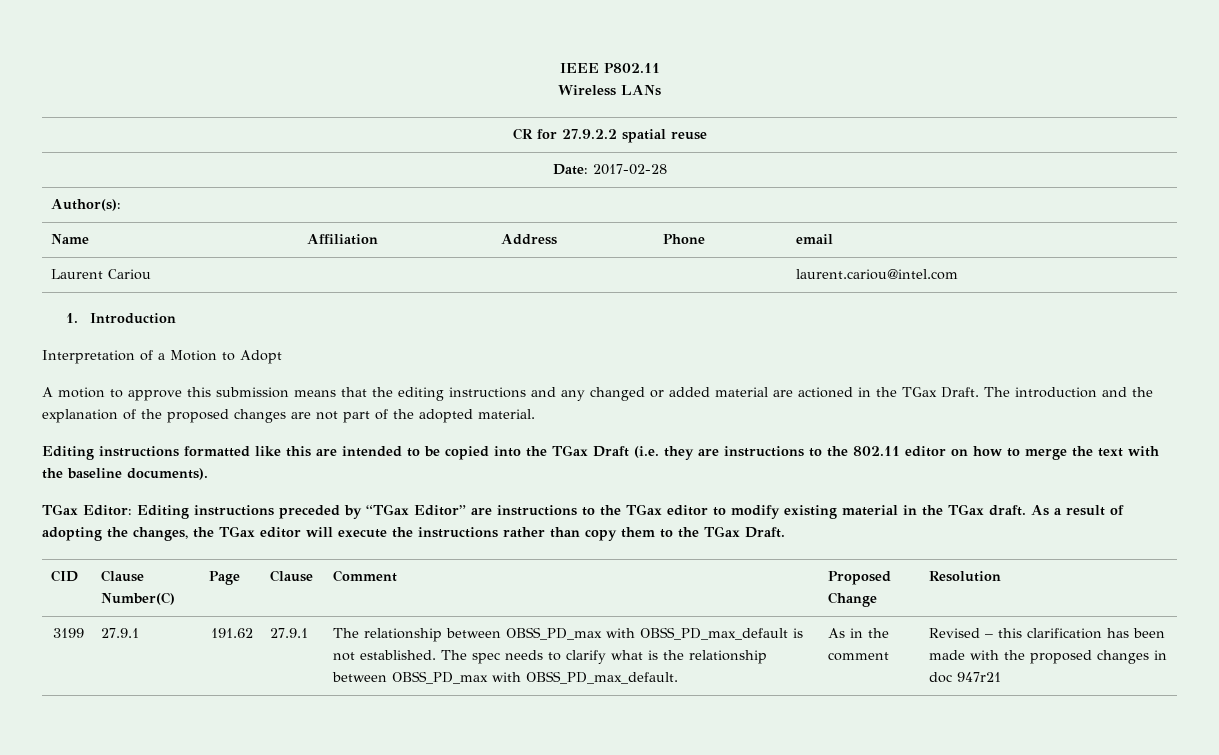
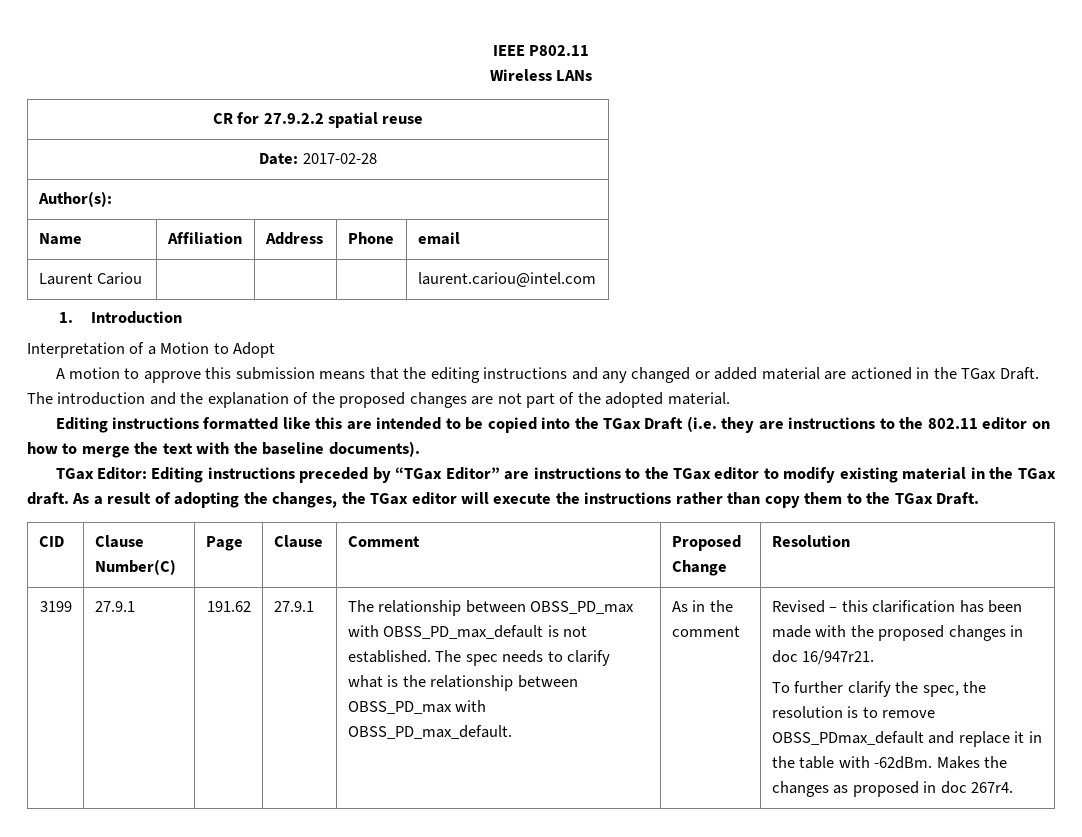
[957,672,1002,682] 947r21 -> [802,650,875,665] [771,681,986,697] [771,706,936,718] [771,731,1042,747] [771,756,1007,769] [771,781,1013,797] 16/947r21. // To further clarify the spec, the resolution is to remove OBSS_PDmax_default and replace it in the table with -62dBm. Makes the changes as proposed in doc 267r4.

